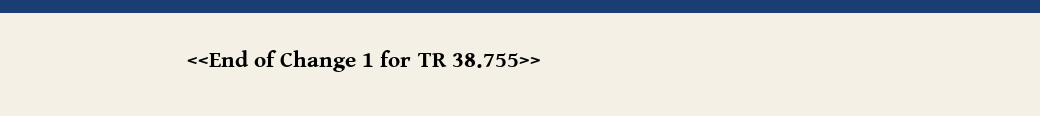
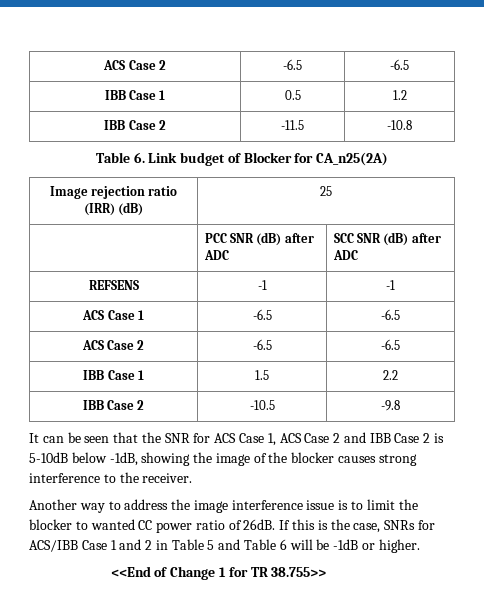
(187, 58) none -> [103,60,166,70] [283,59,302,70] [390,59,409,70] [104,90,166,100] [284,90,301,100] [392,90,407,100] [104,120,166,130] [281,120,304,130] [387,120,412,130] [95,152,389,166] [49,186,178,199] [83,202,144,216] [320,186,332,196] [204,232,314,246] [203,250,229,260] [333,232,441,246] [332,250,358,260] [88,280,139,290] [257,280,267,290] [386,280,395,290] [82,310,144,320] [252,309,272,320] [381,309,400,320] [81,340,145,350] [252,339,272,350] [381,339,400,350] [83,370,144,380] [255,370,269,380] [383,370,398,380] [82,400,145,410] [249,400,275,410] [381,400,400,411] [29,432,445,446] [29,452,417,466] [29,472,193,483] [29,499,418,513] [29,519,435,533] [29,539,420,553] ACS Case 2 | -6.5 | -6.5 // IBB Case 1 | 0.5 | 1.2 // IBB Case 2 | -11.5 | -10.8 // Table 6. Link budget of Blocker for CA_n25(2A) // Image rejection ratio (IRR) (dB) | 25 // | PCC SNR (dB) after ADC | SCC SNR (dB) after ADC // REFSENS | -1 | -1 // ACS Case 1 | -6.5 | -6.5 // ACS Case 2 | -6.5 | -6.5 // IBB Case 1 | 1.5 | 2.2 // IBB Case 2 | -10.5 | -9.8 // It can be seen that the SNR for ACS Case 1, ACS Case 2 and IBB Case 2 is 5-10dB below -1dB, showing the image of the blocker causes strong interference to the receiver. // Another way to address the image interference issue is to limit the blocker to wanted CC power ratio of 26dB. If this is the case, SNRs for ACS/IBB Case 1 and 2 in Table 5 and Table 6 will be -1dB or higher. //

